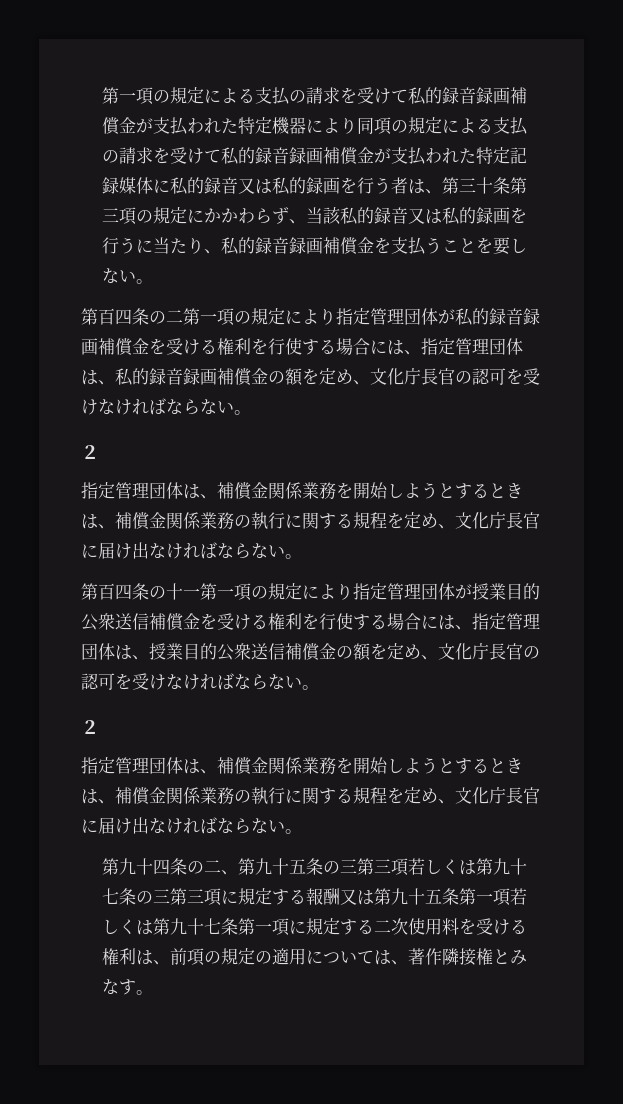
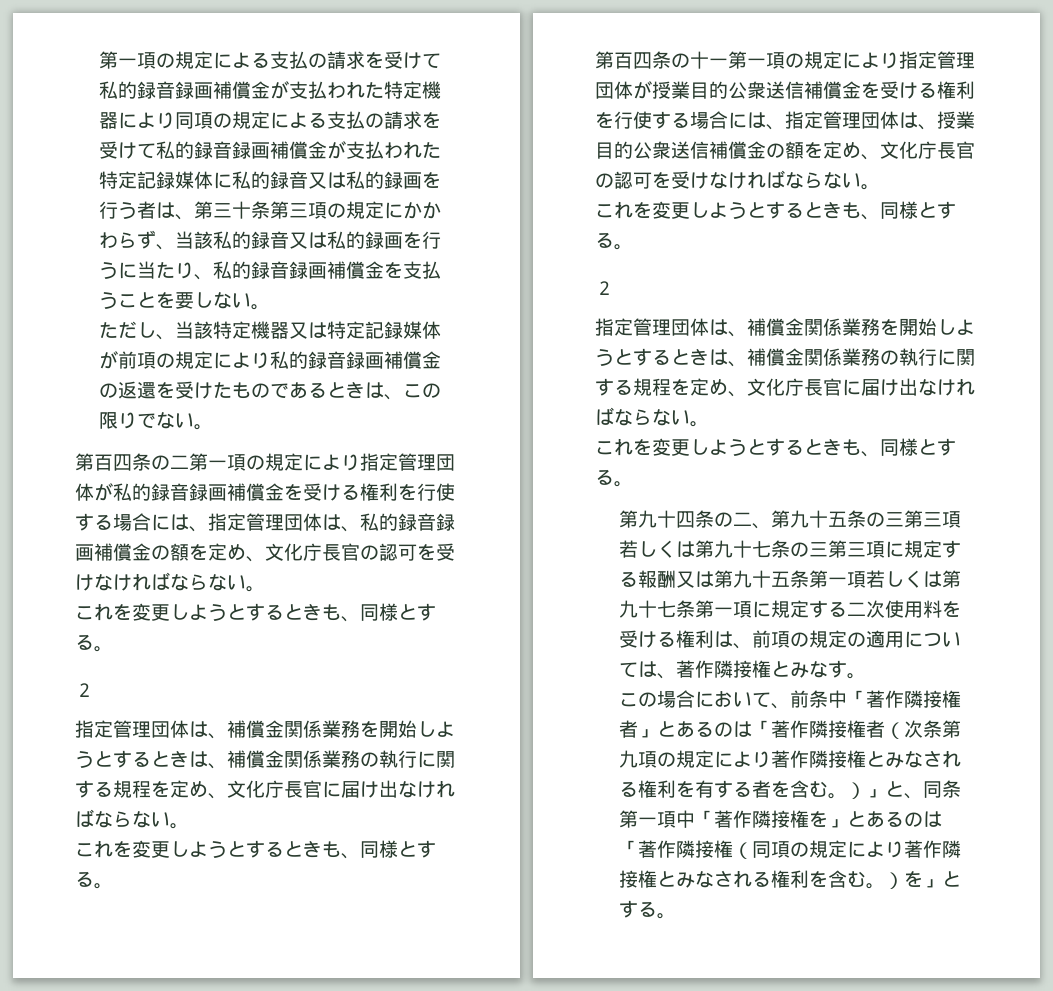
(154, 281) none -> [98,321,441,340] [98,351,441,369] [98,381,441,400] [98,412,213,430] // ただし、当該特定機器又は特定記録媒体が前項の規定により私的録音録画補償金の返還を受けたものであるときは、この限りでない。
(251, 412) none -> [75,603,436,622] [75,634,113,652] // これを変更しようとするときも、同様とする。
(302, 556) none -> [75,840,436,859] [75,871,113,889] // これを変更しようとするときも、同様とする。
(319, 687) none -> [595,201,956,220] [595,232,633,250] // これを変更しようとするときも、同様とする。
(302, 831) none -> [595,438,956,457] [595,469,633,487] // これを変更しようとするときも、同様とする。
(154, 992) none -> [618,690,961,709] [618,720,961,739] [618,750,961,768] [618,780,961,799] [618,810,942,828] [618,840,961,859] [618,870,961,889] [618,900,676,919] // この場合において、前条中「著作隣接権者」とあるのは「著作隣接権者（次条第九項の規定により著作隣接権とみなされる権利を有する者を含む。）」と、同条第一項中「著作隣接権を」とあるのは「著作隣接権（同項の規定により著作隣接権とみなされる権利を含む。）を」とする。

